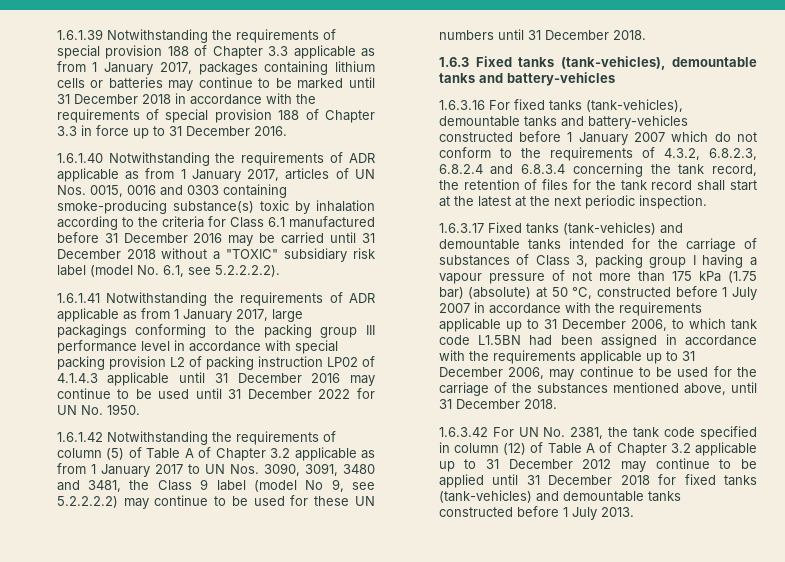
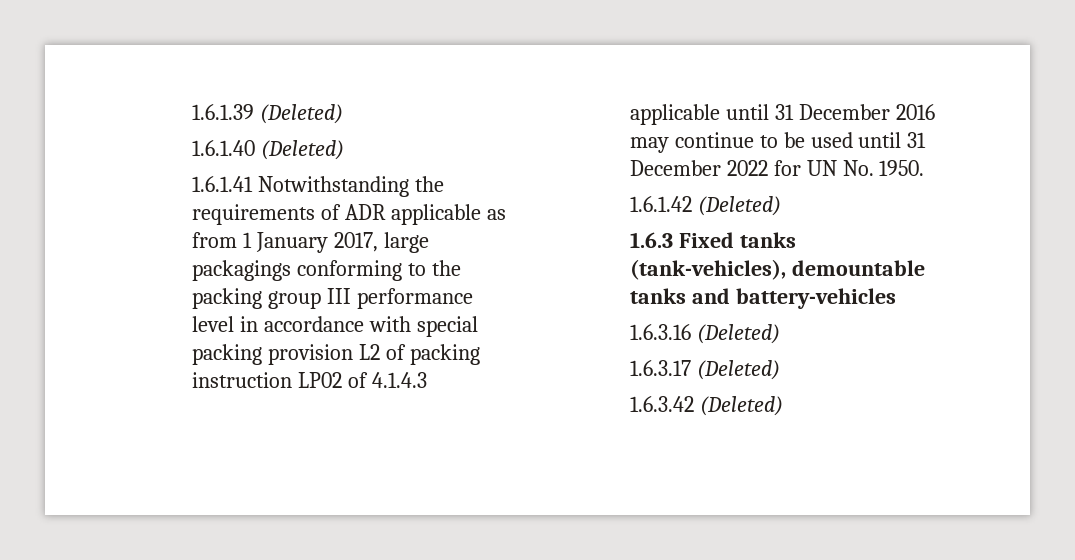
[106,29,336,43] [56,45,375,59] [56,61,375,75] [56,77,375,91] [56,93,316,105] [56,109,376,123] [56,125,287,139] [56,152,376,166] [56,168,375,182] [56,184,287,198] [56,200,376,214] [56,216,376,230] [56,232,375,246] [56,248,376,262] [56,265,280,277] Notwithstanding the requirements of special provision 188 of Chapter 3.3 applicable as from 1 January 2017, packages containing lithium cells or batteries may continue to be marked until 31 December 2018 in accordance with the requirements of special provision 188 of Chapter 3.3 in force up to 31 December 2016. // 1.6.1.40 Notwithstanding the requirements of ADR applicable as from 1 January 2017, articles of UN Nos. 0015, 0016 and 0303 containing smoke-producing substance(s) toxic by inhalation according to the criteria for Class 6.1 manufactured before 31 December 2016 may be carried until 31 December 2018 without a "TOXIC" subsidiary risk label (model No. 6.1, see 5.2.2.2.2). -> [259,104,343,124] [191,140,344,160] (Deleted) // 1.6.1.40 (Deleted)
[106,431,336,445] [56,447,375,461] [56,463,375,477] [56,479,376,492] [56,495,375,509] [438,29,646,40] Notwithstanding the requirements of column (5) of Table A of Chapter 3.2 applicable as from 1 January 2017 to UN Nos. 3090, 3091, 3480 and 3481, the Class 9 label (model No 9, see 5.2.2.2.2) may continue to be used for these UN numbers until 31 December 2018. -> [697,196,781,216] (Deleted)
[488,99,683,112] [438,115,688,129] [438,131,757,145] [438,147,757,161] [438,163,757,177] [438,179,757,191] [438,195,707,209] [438,222,683,235] [438,238,757,252] [438,254,757,268] [438,270,757,284] [438,286,757,300] [438,302,702,316] [438,318,757,332] [438,334,757,348] [438,350,695,364] [438,366,757,380] [438,382,757,396] [438,399,557,409] [438,426,757,440] [438,442,757,456] [438,458,757,472] [438,474,757,488] [438,490,681,503] [438,506,634,520] For fixed tanks (tank-vehicles), demountable tanks and battery-vehicles constructed before 1 January 2007 which do not conform to the requirements of 4.3.2, 6.8.2.3, 6.8.2.4 and 6.8.3.4 concerning the tank record, the retention of files for the tank record shall start at the latest at the next periodic inspection. // 1.6.3.17 Fixed tanks (tank-vehicles) and demountable tanks intended for the carriage of substances of Class 3, packing group I having a vapour pressure of not more than 175 kPa (1.75 bar) (absolute) at 50 °C, constructed before 1 July 2007 in accordance with the requirements applicable up to 31 December 2006, to which tank code L1.5BN had been assigned in accordance with the requirements applicable up to 31 December 2006, may continue to be used for the carriage of the substances mentioned above, until 31 December 2018. // 1.6.3.42 For UN No. 2381, the tank code specified in column (12) of Table A of Chapter 3.2 applicable up to 31 December 2012 may continue to be applied until 31 December 2018 for fixed tanks (tank-vehicles) and demountable tanks constructed before 1 July 2013. -> [696,324,780,344] [629,360,780,380] [629,396,783,416] (Deleted) // 1.6.3.17 (Deleted) // 1.6.3.42 (Deleted)

